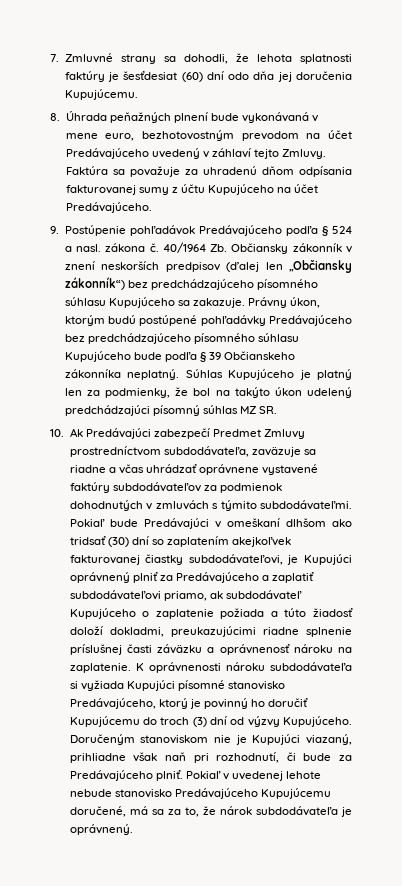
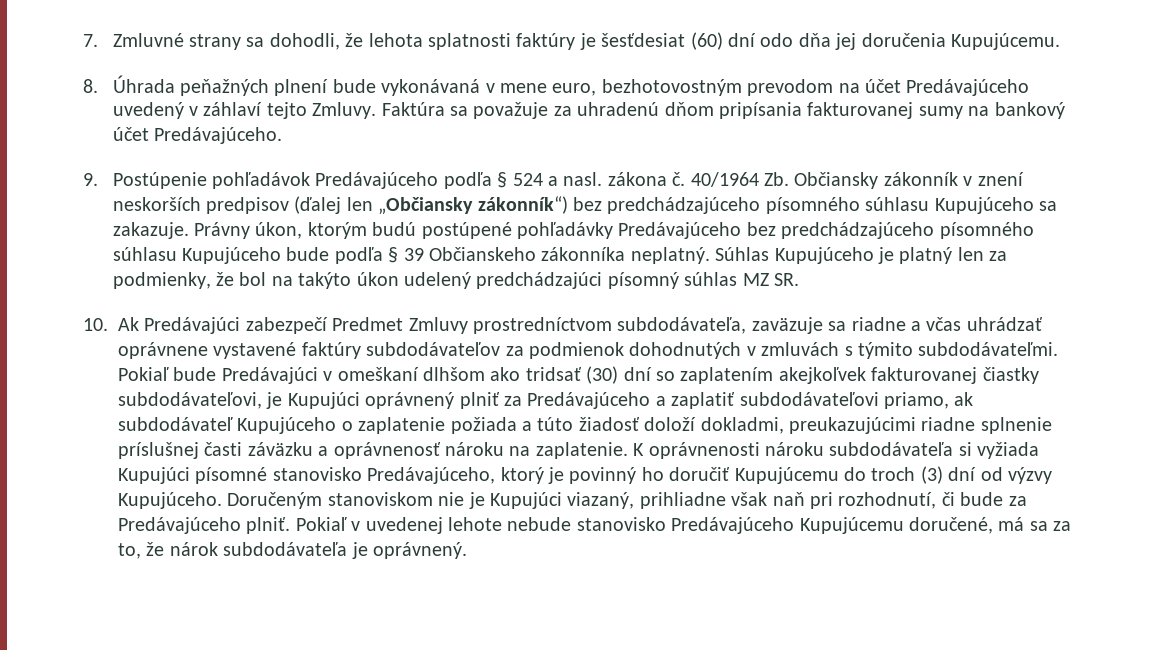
[299,166,352,177] odpísania -> [718,102,802,119] pripísania
[171,184,292,195] z účtu Kupujúceho na -> [968,102,1065,119] na bankový

